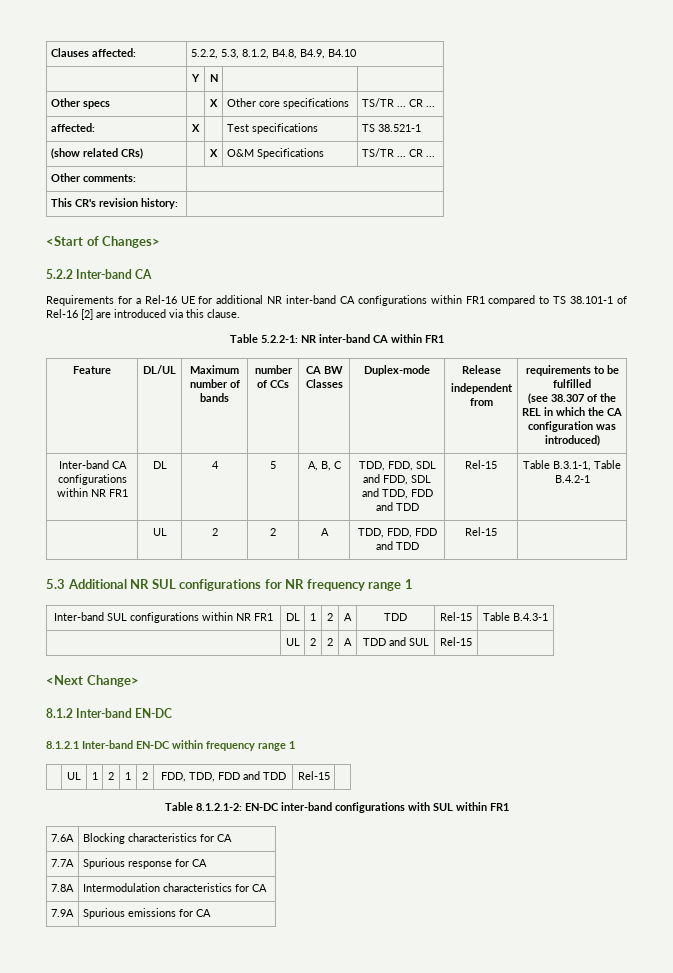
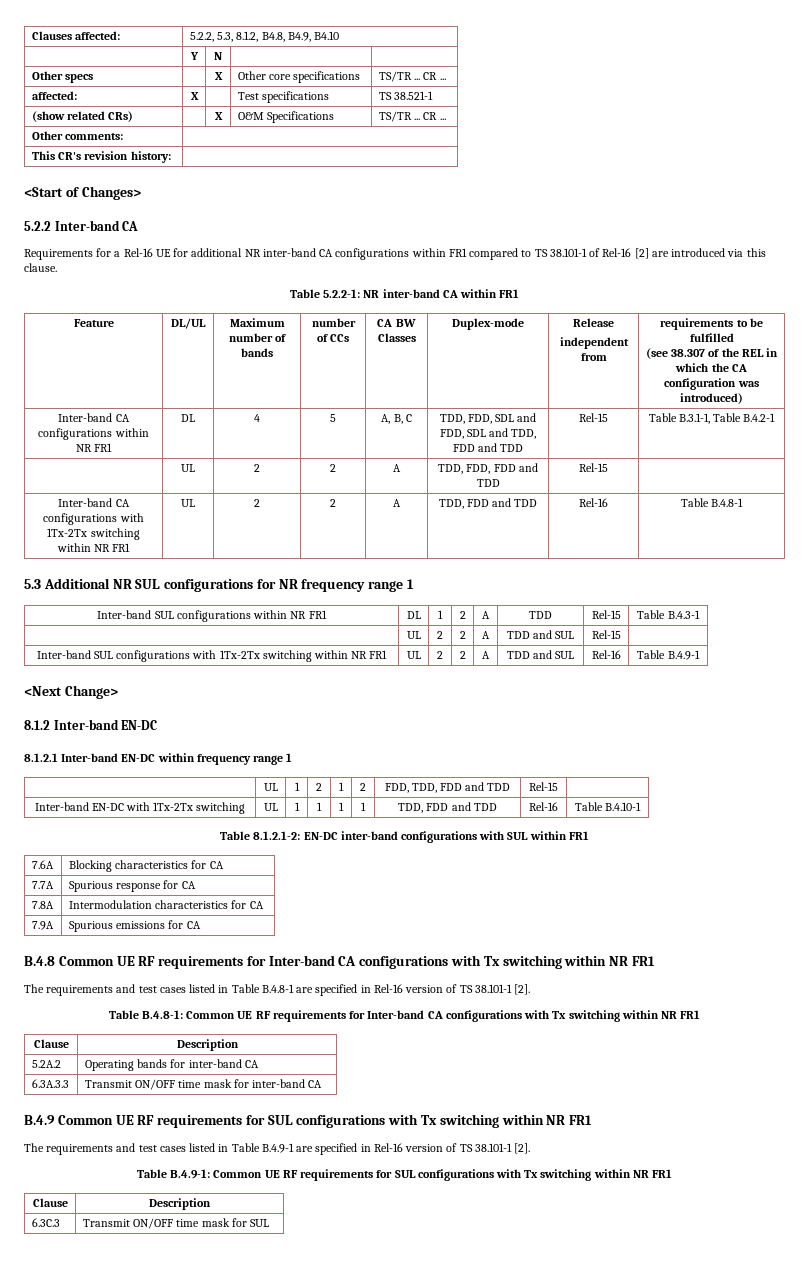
(497, 531) none -> [58,498,130,507] [43,513,144,525] [47,528,140,540] [56,543,131,552] [181,499,195,507] [254,499,260,507] [330,499,336,507] [393,499,401,507] [438,498,538,509] [579,498,608,507] [680,498,744,507] // Inter-band CA configurations with 1Tx-2Tx switching within NR FR1 | UL | 2 | 2 | A | TDD, FDD and TDD | Rel-16 | Table B.4.8-1
(472, 641) none -> [36,650,388,662] [406,651,421,659] [437,651,443,659] [459,651,466,659] [482,651,490,659] [506,650,575,659] [591,650,621,659] [637,650,700,660] // Inter-band SUL configurations with 1Tx-2Tx switching within NR FR1 | UL | 2 | 2 | A | TDD and SUL | Rel-16 | Table B.4.9-1
(330, 775) none -> [34,802,246,814] [263,803,278,811] [294,802,300,811] [317,802,322,811] [339,802,344,811] [361,802,366,811] [398,802,497,813] [529,802,558,811] [574,802,642,811] // Inter-band EN-DC with 1Tx-2Tx switching | UL | 1 | 1 | 1 | 1 | TDD, FDD and TDD | Rel-16 | Table B.4.10-1
(211, 913) none -> [24,955,655,969] [24,984,531,996] [108,1010,701,1022] [33,1039,69,1048] [176,1039,239,1051] [31,1060,61,1068] [84,1059,259,1071] [31,1079,69,1088] [84,1079,323,1090] [24,1114,593,1128] [24,1143,531,1155] [136,1169,673,1181] [32,1198,68,1207] [149,1198,211,1210] [31,1218,60,1227] [82,1218,269,1229] // B.4.8 Common UE RF requirements for Inter-band CA configurations with Tx switching within NR FR1 // The requirements and test cases listed in Table B.4.8-1 are specified in Rel-16 version of TS 38.101-1 [2]. // Table B.4.8-1: Common UE RF requirements for Inter-band CA configurations with Tx switching within NR FR1 // Clause | Description // 5.2A.2 | Operating bands for inter-band CA // 6.3A.3.3 | Transmit ON/OFF time mask for inter-band CA // B.4.9 Common UE RF requirements for SUL configurations with Tx switching within NR FR1 // The requirements and test cases listed in Table B.4.9-1 are specified in Rel-16 version of TS 38.101-1 [2]. // Table B.4.9-1: Common UE RF requirements for SUL configurations with Tx switching within NR FR1 // Clause | Description // 6.3C.3 | Transmit ON/OFF time mask for SUL

